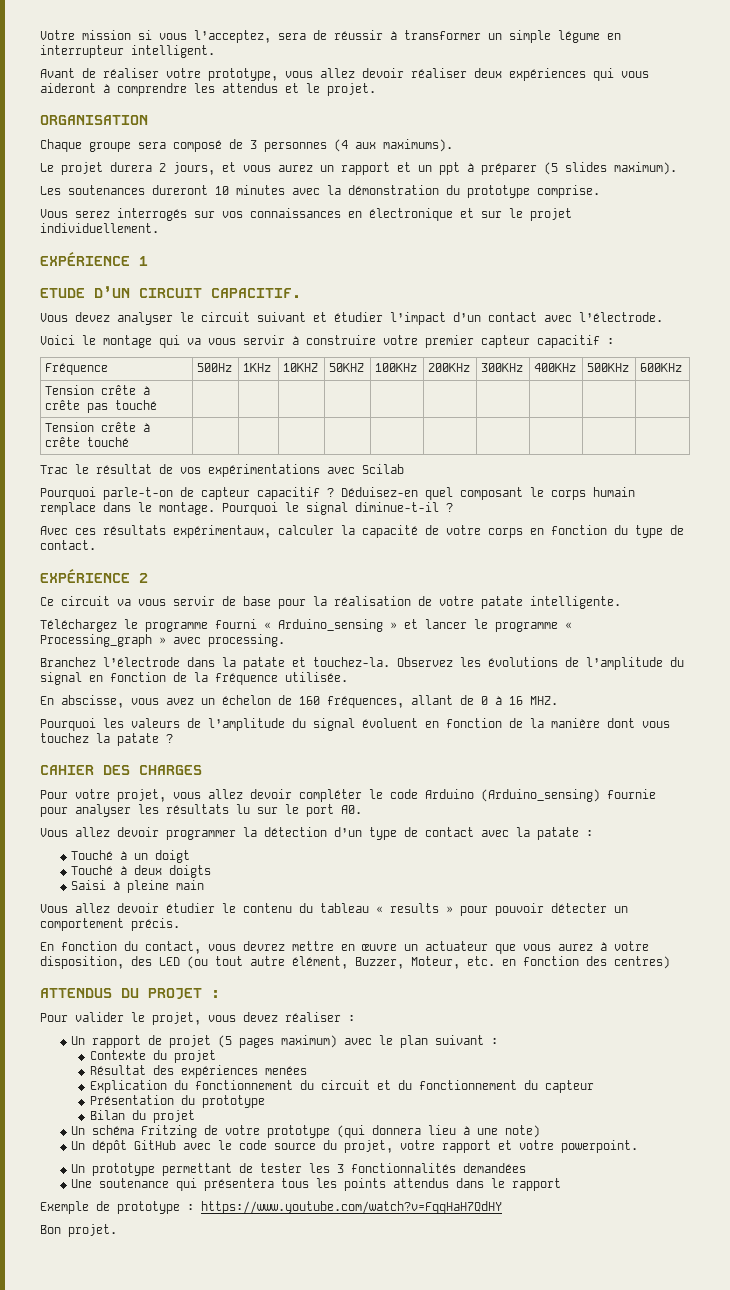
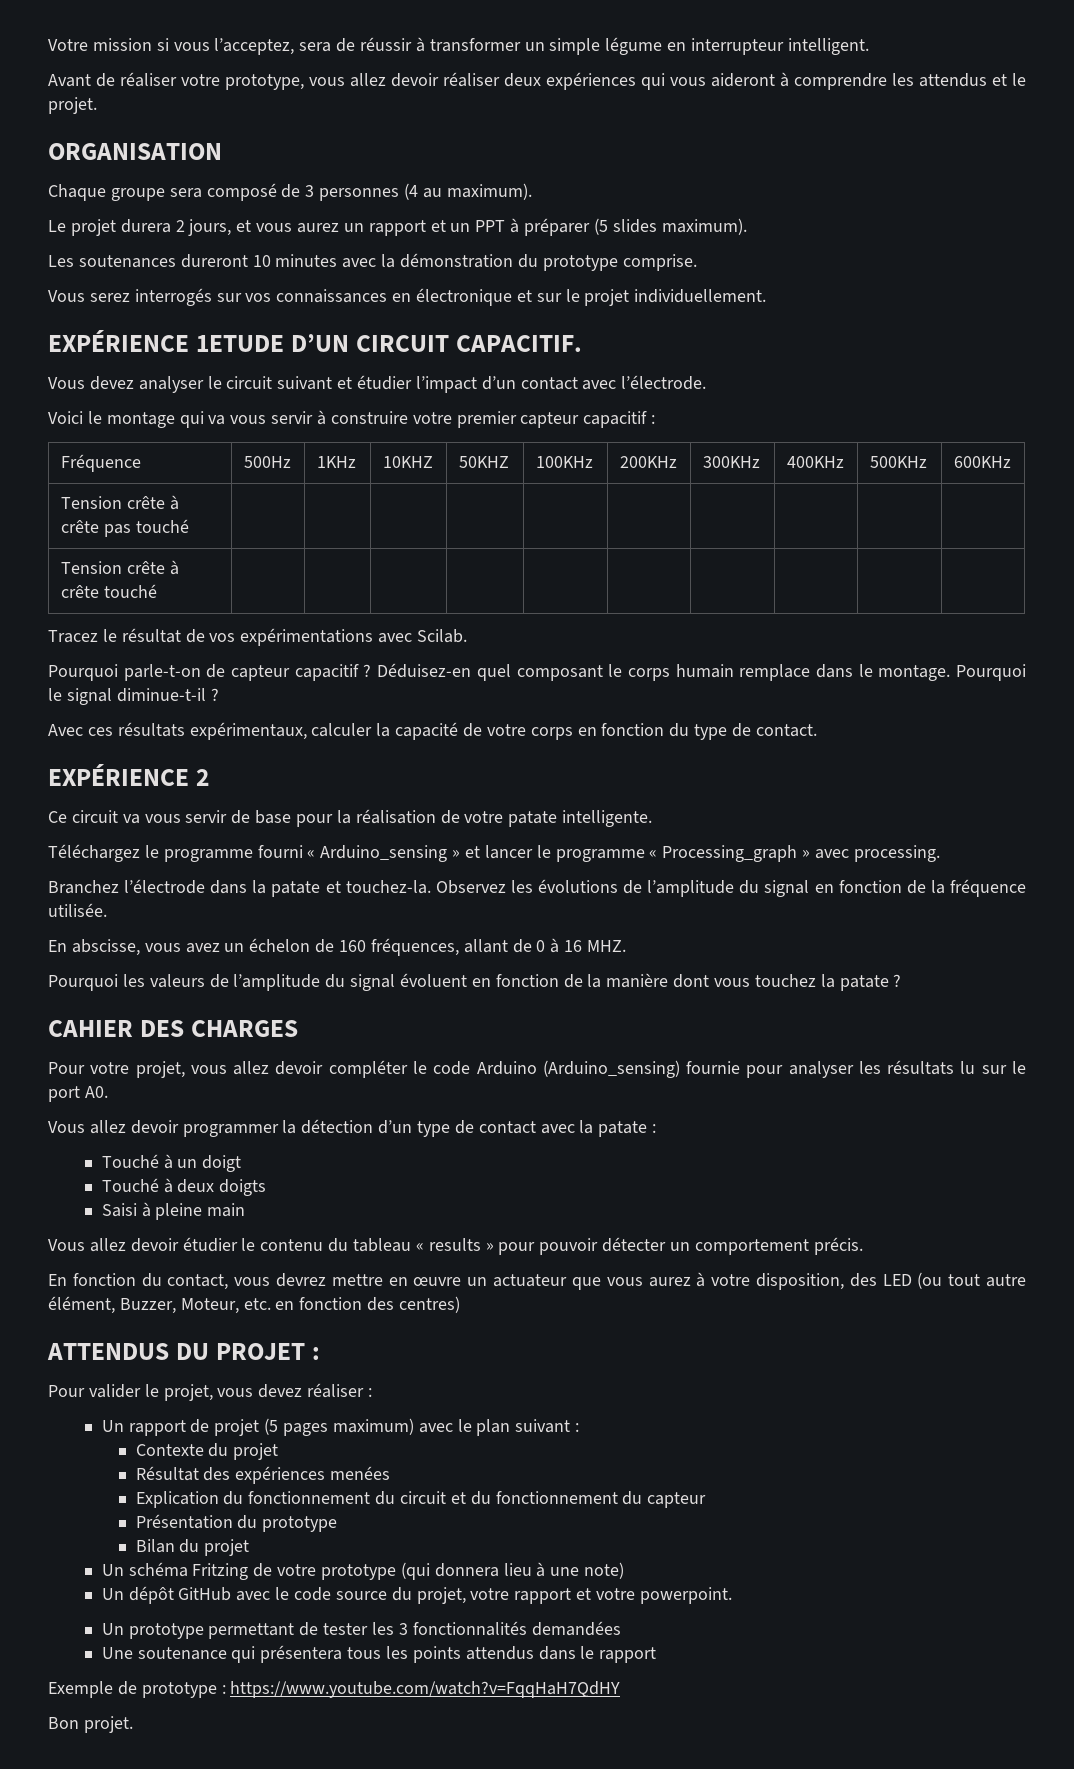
[355,139,453,152] aux maximums). -> [422,183,532,200] au maximum).
[439,162,460,175] ppt -> [475,220,506,232] PPT
[139,256,148,266] [40,288,85,298] 1 // ETUDE -> [195,335,284,352] 1ETUDE
[40,465,68,474] Trac -> [48,630,98,643] Tracez
[362,464,404,474] Scilab -> [417,629,468,643] Scilab.

